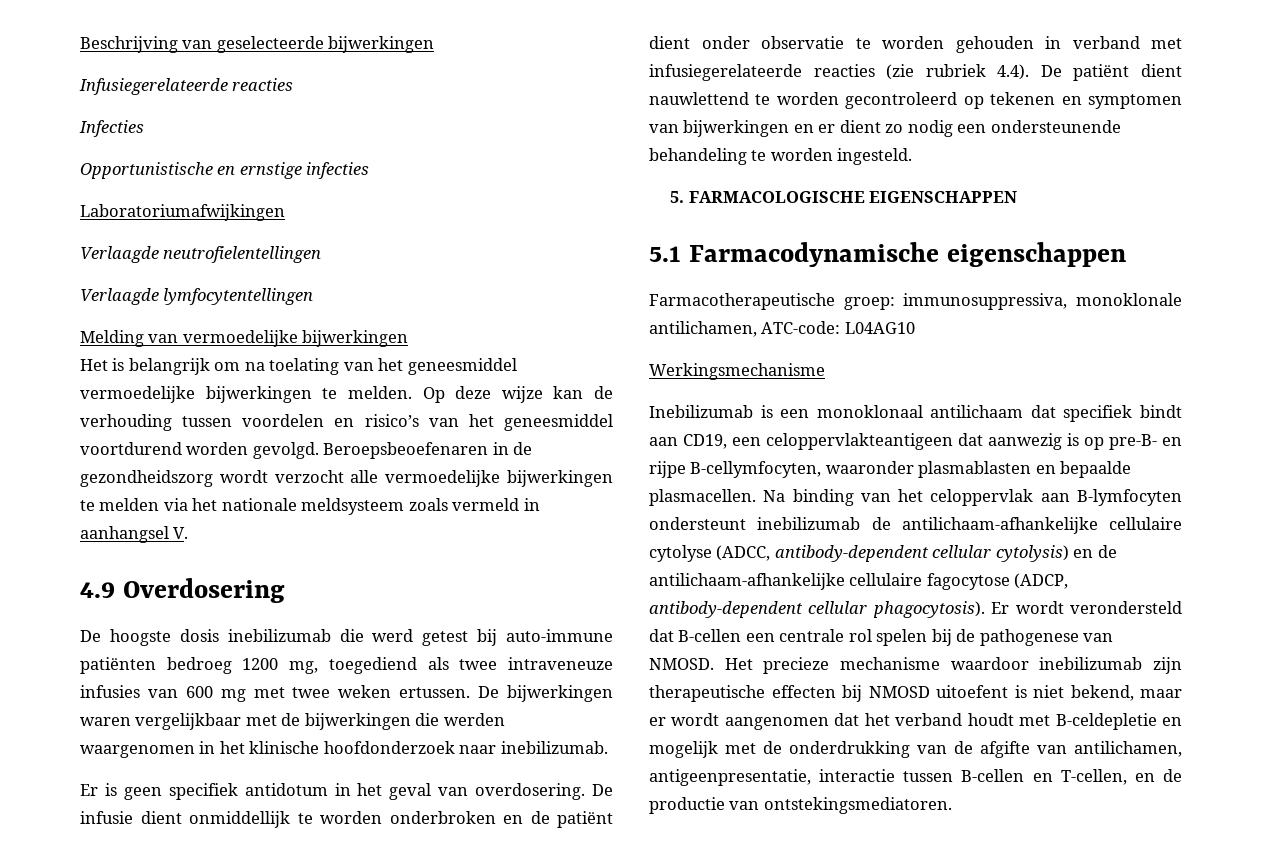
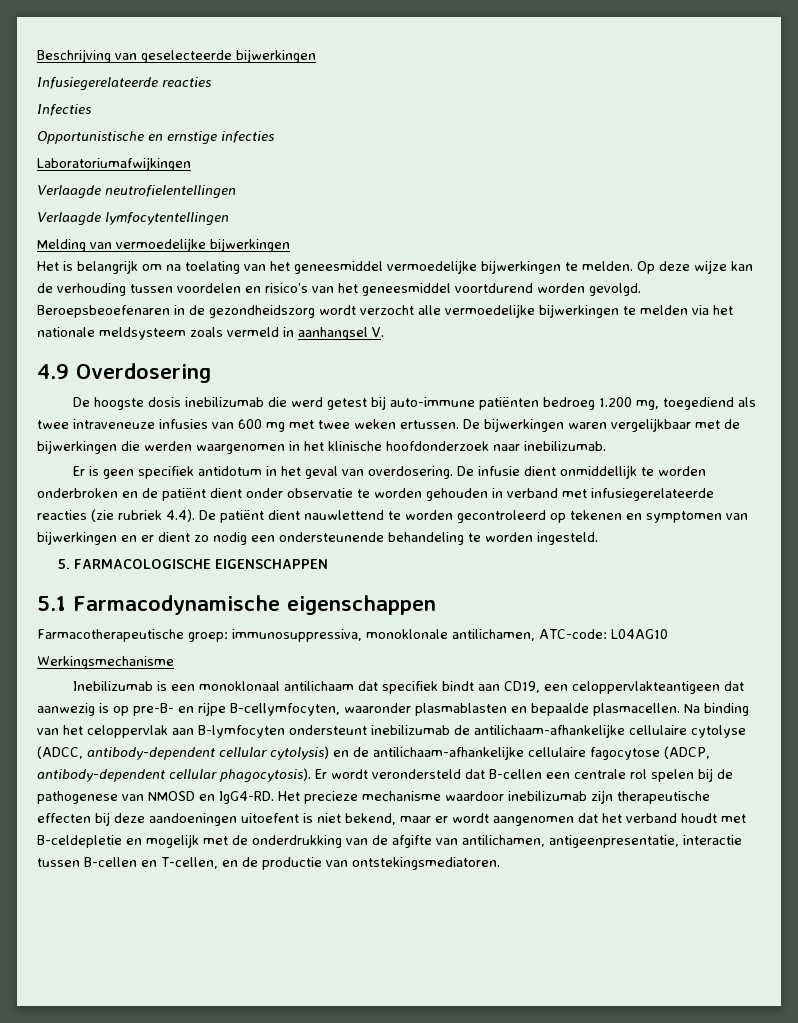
[242,658,279,670] 1200 -> [598,397,632,407] 1.200
[649,658,714,670] NMOSD. -> [148,791,274,804] NMOSD en IgG4-RD.
[868,686,930,698] NMOSD -> [114,813,237,826] deze aandoeningen

